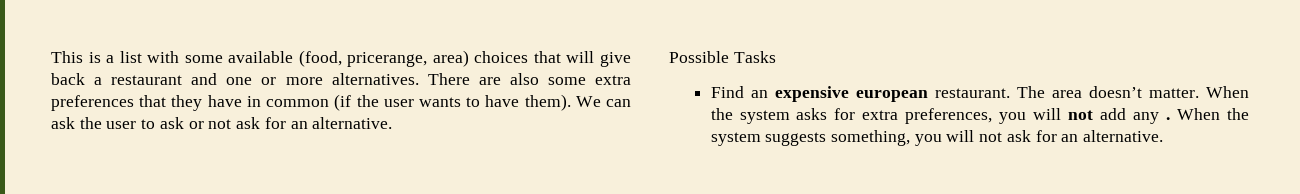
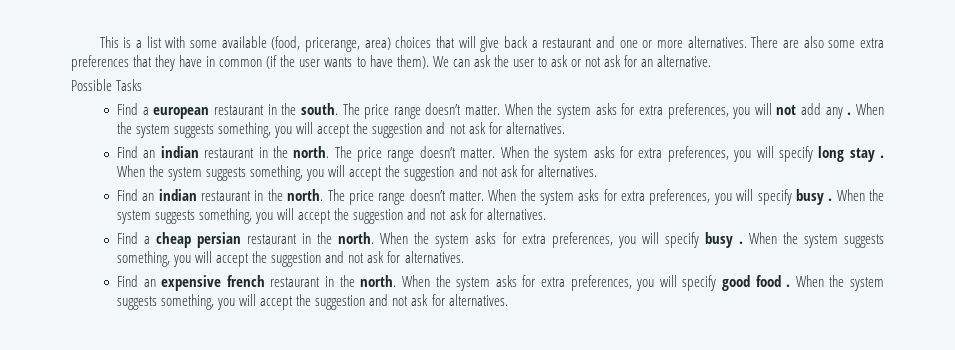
[750,86,1082,102] an expensive european restaurant. The area -> [142,103,421,119] a european restaurant in the south. The price range
[979,130,1164,142] not ask for an alternative. -> [317,122,565,138] [117,146,885,162] [117,165,597,181] [117,189,885,205] [117,208,546,224] [117,232,884,248] [117,251,464,267] [117,275,885,291] [117,294,508,310] accept the suggestion and not ask for alternatives. // Find an indian restaurant in the north. The price range doesn’t matter. When the system asks for extra preferences, you will specify long stay . When the system suggests something, you will accept the suggestion and not ask for alternatives. // Find an indian restaurant in the north. The price range doesn’t matter. When the system asks for extra preferences, you will specify busy . When the system suggests something, you will accept the suggestion and not ask for alternatives. // Find a cheap persian restaurant in the north. When the system asks for extra preferences, you will specify busy . When the system suggests something, you will accept the suggestion and not ask for alternatives. // Find an expensive french restaurant in the north. When the system asks for extra preferences, you will specify good food . When the system suggests something, you will accept the suggestion and not ask for alternatives.

